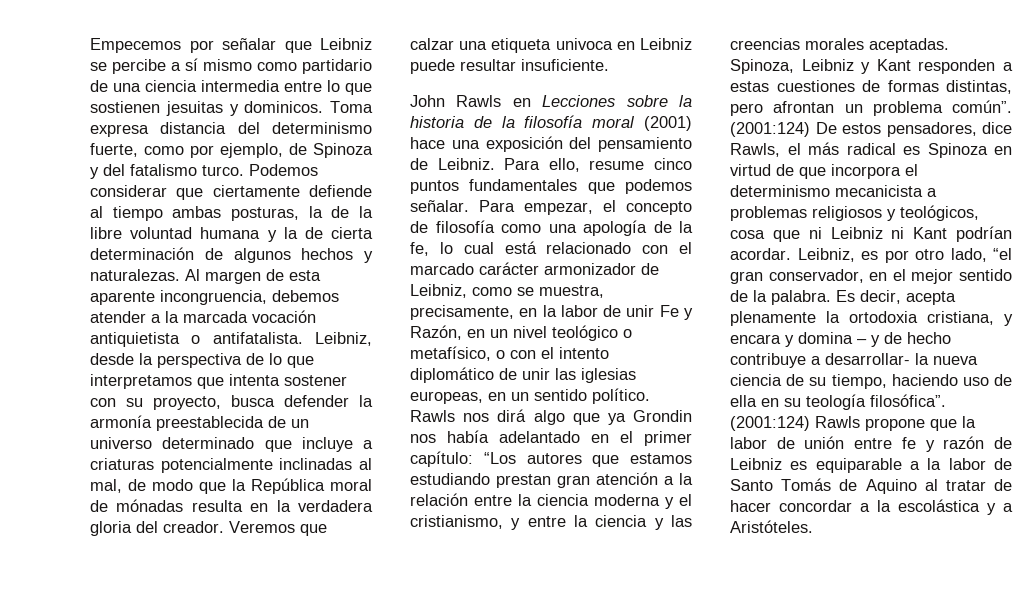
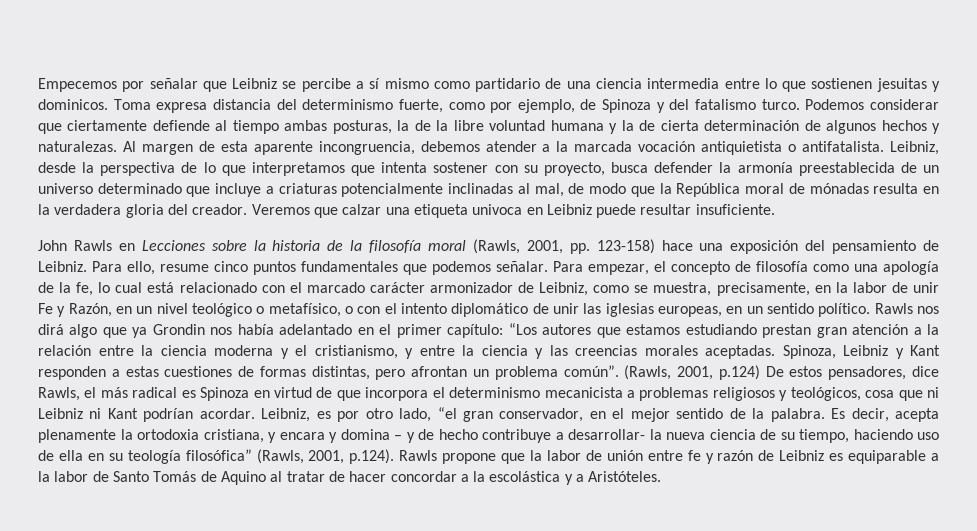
[644,116,692,131] (2001) -> [472,239,655,254] (Rawls, 2001, pp. 123-158)
[730,122,810,137] (2001:124) -> [624,365,760,380] (Rawls, 2001, p.124)
[870,394,946,407] [730,416,810,431] filosófica”. (2001:124) -> [185,449,395,464] filosófica” (Rawls, 2001, p.124).

